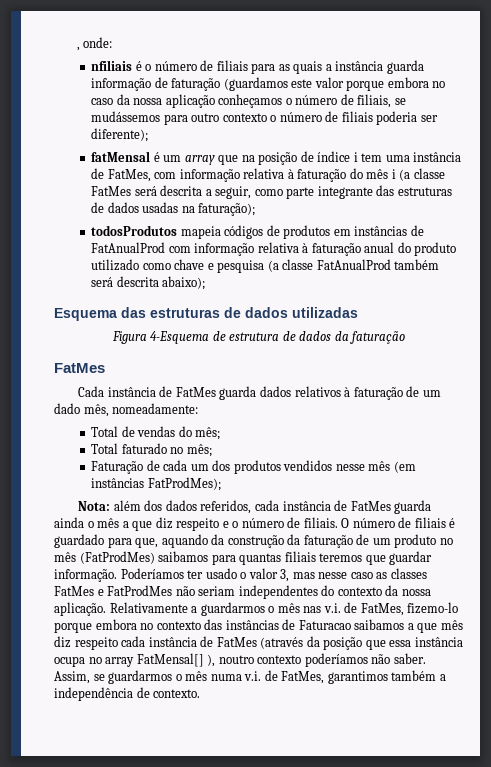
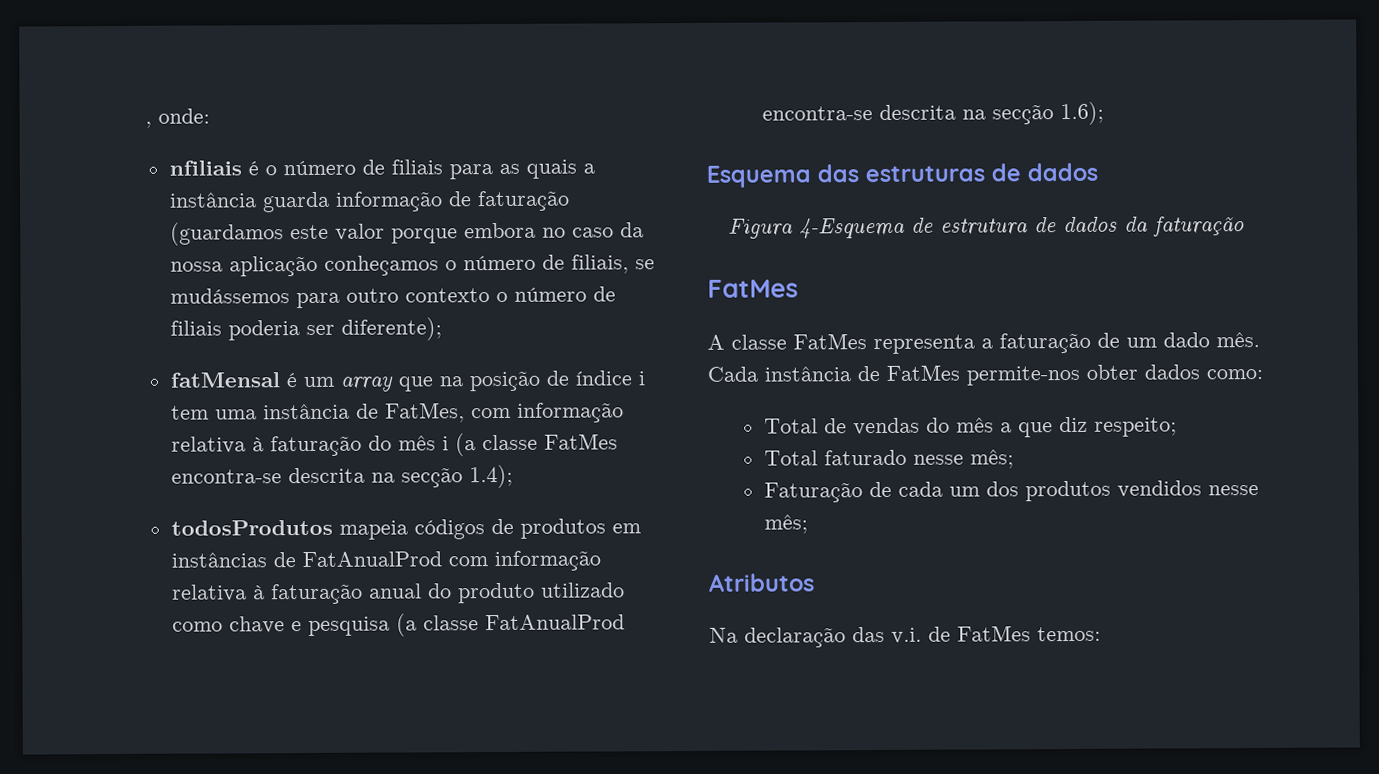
[134,185,452,199] [91,202,256,216] será descrita a seguir, como parte integrante das estruturas de dados usadas na faturação); -> [170,464,513,489] encontra-se descrita na secção 1.4);
[394,259,440,270] [91,276,206,290] também será descrita abaixo); -> [761,101,1104,126] encontra-se descrita na secção 1.6);
[292,307,358,318] utilizadas -> (1098, 172) none
[78,386,441,400] [54,403,199,417] Cada instância de FatMes guarda dados relativos à faturação de um dado mês, nomeadamente: -> [707,332,1260,355] [707,364,1263,386] A classe FatMes representa a faturação de um dado mês. Cada instância de FatMes permite-nos obter dados como:
[195,427,221,440] mês; -> [955,416,1177,438] mês a que diz respeito;
[170,447,184,454] no -> [912,454,964,465] nesse
[368,461,416,473] [91,477,221,491] [78,500,432,514] [54,517,456,531] [54,534,453,548] [54,551,433,565] [54,568,427,582] [54,585,431,599] [54,602,459,616] [54,619,463,633] [54,636,463,650] [54,653,426,667] [54,670,446,684] [54,687,201,701] mês (em instâncias FatProdMes); // Nota: além dos dados referidos, cada instância de FatMes guarda ainda o mês a que diz respeito e o número de filiais. O número de filiais é guardado para que, aquando da construção da faturação de um produto no mês (FatProdMes) saibamos para quantas filiais teremos que guardar informação. Poderíamos ter usado o valor 3, mas nesse caso as classes FatMes e FatProdMes não seriam independentes do contexto da nossa aplicação. Relativamente a guardarmos o mês nas v.i. de FatMes, fizemo-lo porque embora no contexto das instâncias de Faturacao saibamos a que mês diz respeito cada instância de FatMes (através da posição que essa instância ocupa no array FatMensal[] ), noutro contexto poderíamos não saber. Assim, se guardarmos o mês numa v.i. de FatMes, garantimos também a independência de contexto. -> [763,514,808,534] [708,573,815,592] [709,625,1101,648] mês; // Atributos // Na declaração das v.i. de FatMes temos:

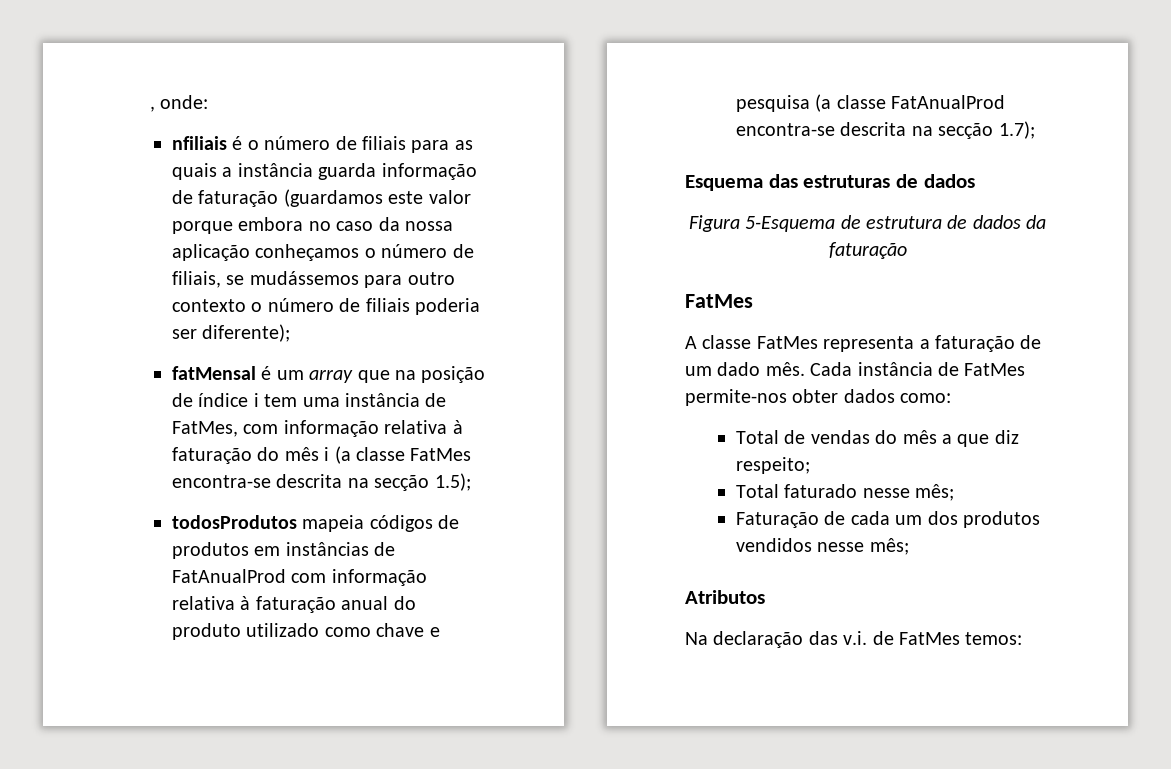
[468,464,513,489] 1.4); -> [434,473,471,491] 1.5);
[1059,101,1104,126] 1.6); -> [998,121,1035,139] 1.7);
[798,217,905,240] 4-Esquema -> [745,216,836,232] 5-Esquema

